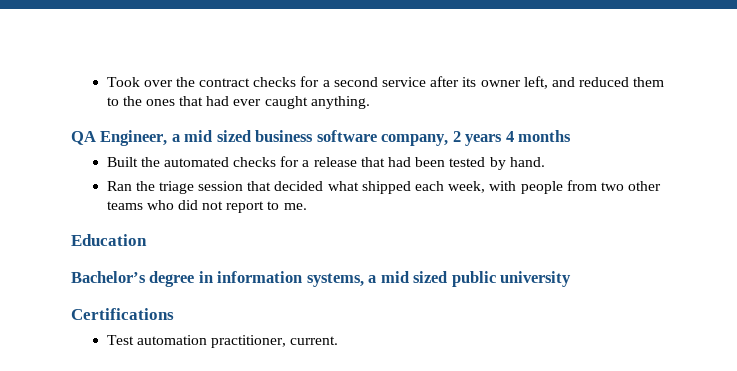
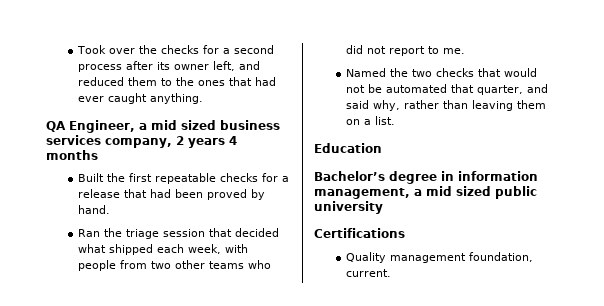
[199,78,251,87] contract -> (157, 49) none
[381,77,426,87] service -> [78,64,123,72] process
[316,130,377,142] software -> [46,135,101,145] services
[163,157,229,167] automated -> [129,173,217,184] first repeatable
[449,157,486,167] tested -> [207,189,248,200] proved
(307, 206) none -> [346,68,538,77] [346,84,549,95] [346,100,547,111] [346,116,396,125] // Named the two checks that would not be automated that quarter, and said why, rather than leaving them on a list.
[306,273,364,287] systems, -> [314,188,410,199] management,
[106,335,286,348] Test automation practitioner, -> [346,252,534,263] Quality management foundation,

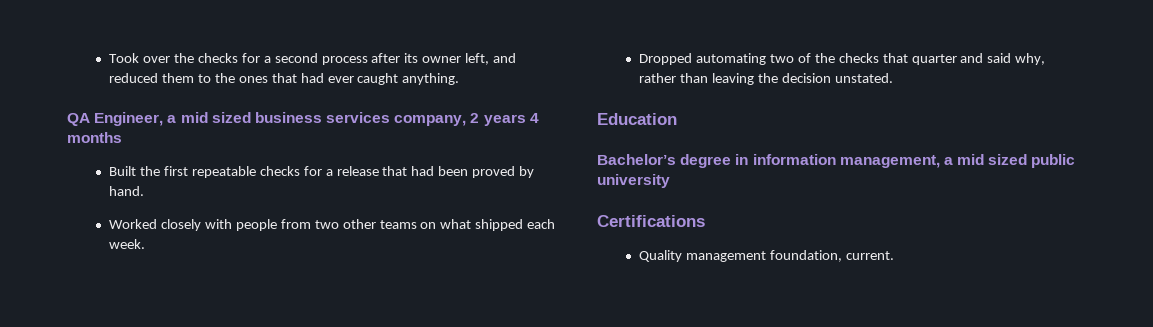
[78,228,280,239] [78,244,222,255] Ran the triage session that decided what shipped each week, -> [109,219,202,231] Worked closely
[248,260,272,269] [346,45,466,56] [346,68,538,77] [346,84,524,95] who did not report to me. // Named the two checks that would not be automated that quarter, -> [420,219,556,231] [109,239,146,249] [639,53,957,65] on what shipped each week. // Dropped automating two of the checks that quarter
[517,100,547,109] [346,116,396,125] them on a list. -> [757,73,893,83] the decision unstated.

